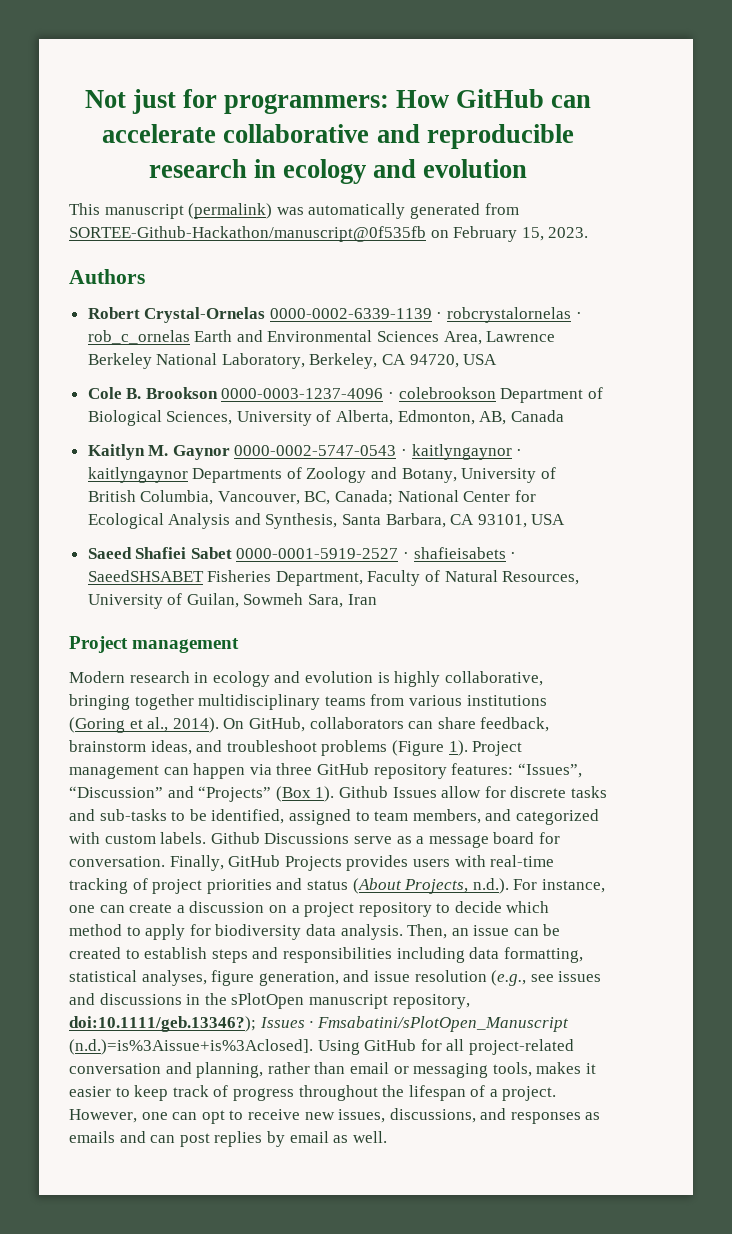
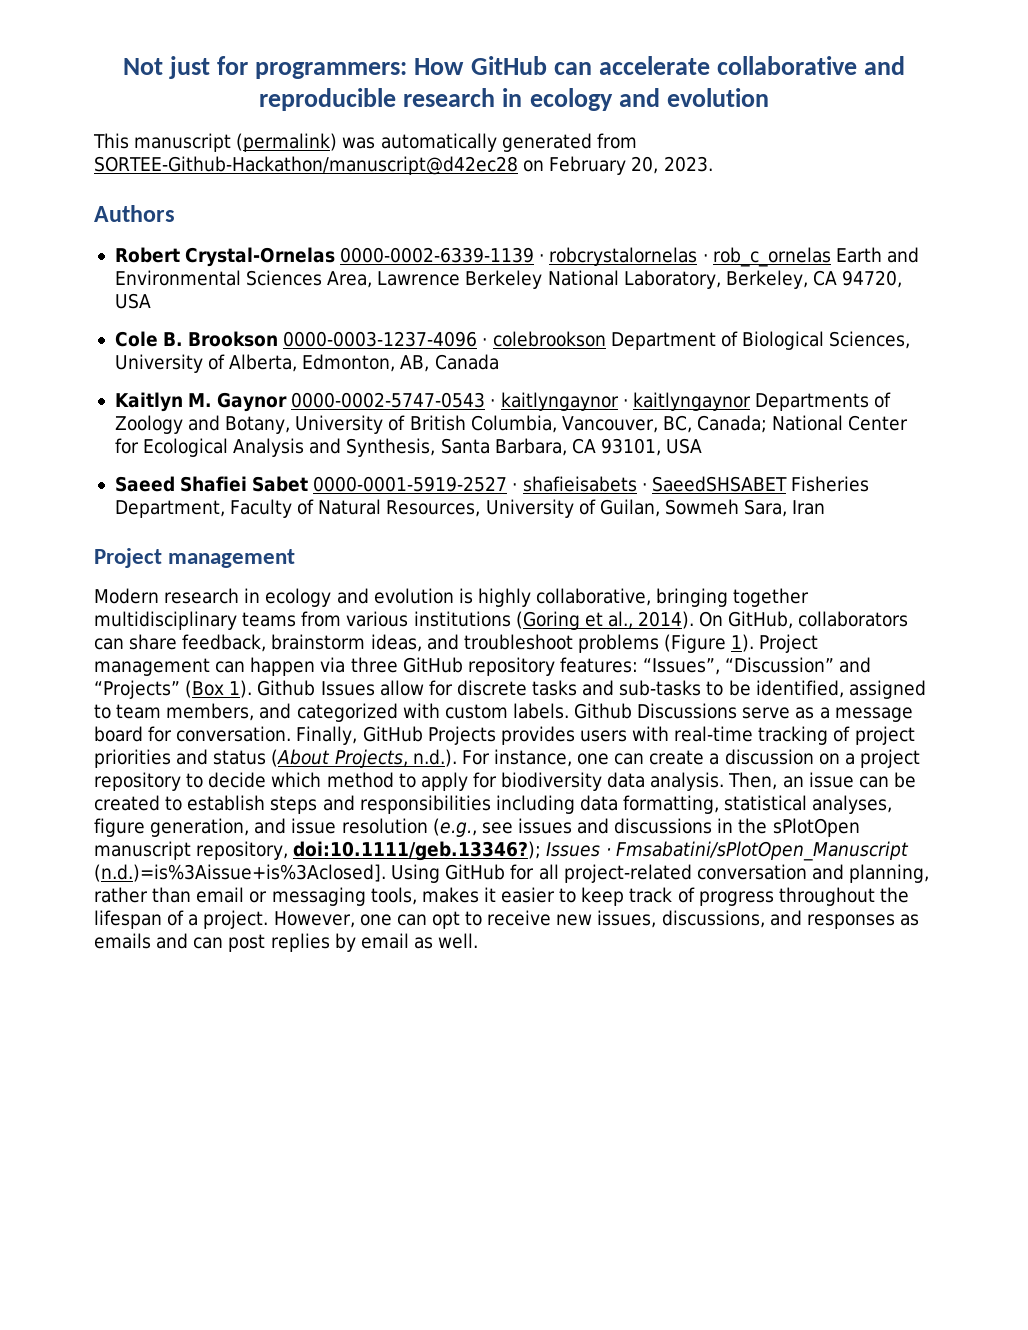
[69,226,426,242] SORTEE-Github-Hackathon/manuscript@0f535fb -> [94,156,518,175] SORTEE-Github-Hackathon/manuscript@d42ec28
[521,227,544,241] 15, -> [631,156,659,174] 20,

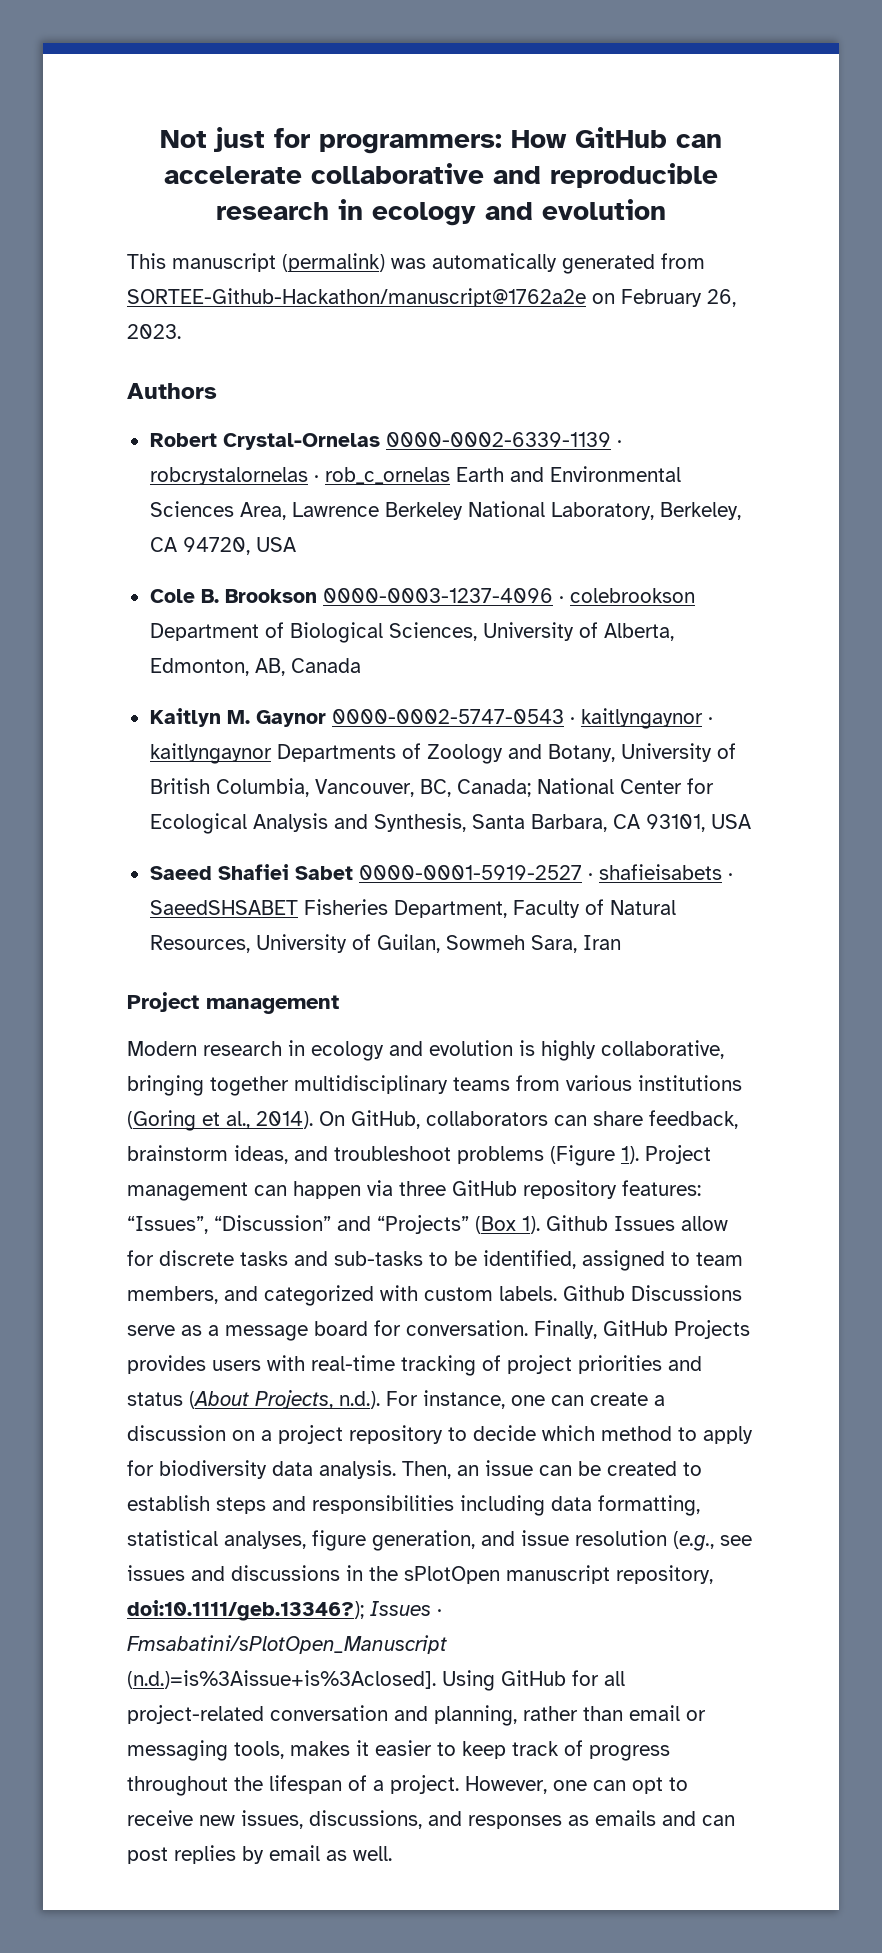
[94,156,518,175] SORTEE-Github-Hackathon/manuscript@d42ec28 -> [127,288,586,307] SORTEE-Github-Hackathon/manuscript@1762a2e
[631,156,659,174] 20, -> [707,289,736,307] 26,

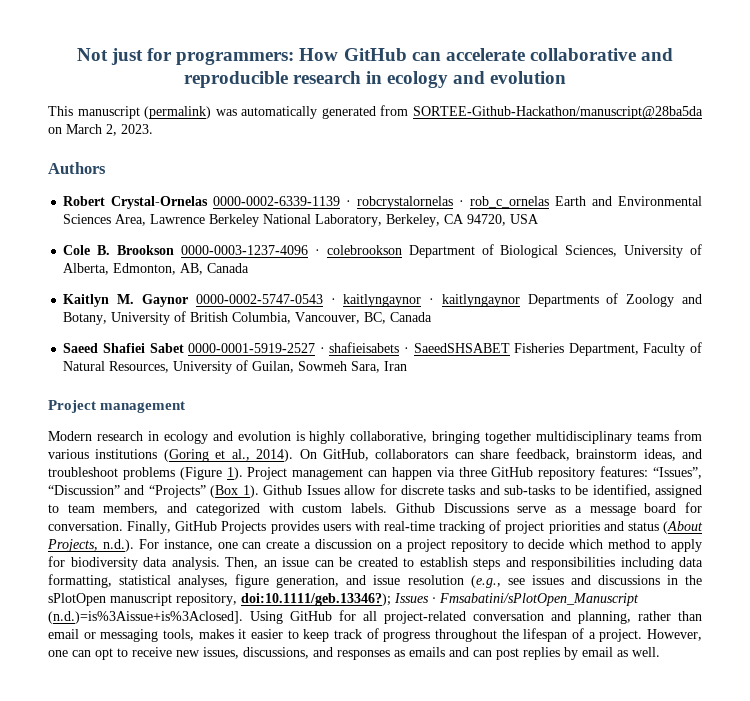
[127,288,736,307] SORTEE-Github-Hackathon/manuscript@1762a2e on February 26, -> [413,106,703,119] [48,124,117,136] SORTEE-Github-Hackathon/manuscript@28ba5da on March 2,
[456,778,714,797] [149,813,751,834] Canada; National Center for Ecological Analysis and Synthesis, Santa Barbara, CA 93101, USA -> [390,312,433,322] Canada

